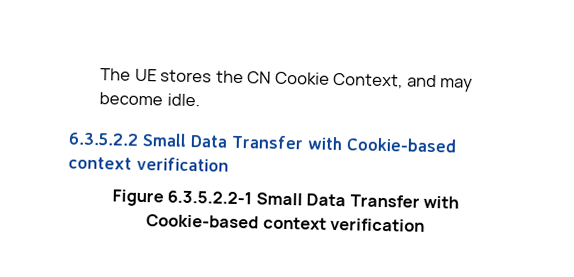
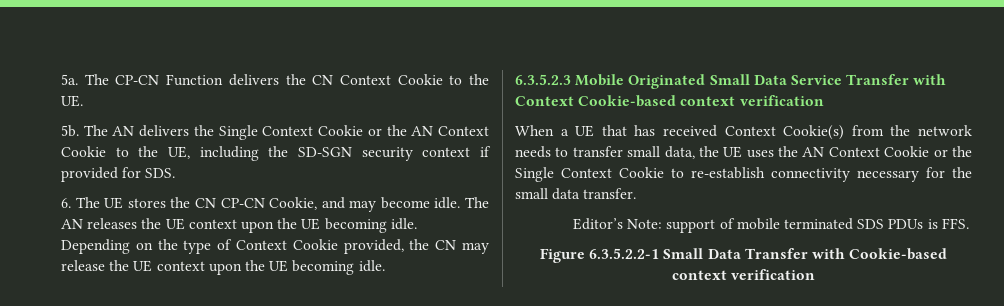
(100, 74) none -> [61,74,489,86] [61,95,84,107] [61,125,489,140] [61,146,492,161] [61,167,176,182] [61,198,72,208] 5a. The CP-CN Function delivers the CN Context Cookie to the UE. // 5b. The AN delivers the Single Context Cookie or the AN Context Cookie to the UE, including the SD-SGN security context if provided for SDS. // 6.
[274,71,404,89] Cookie Context, -> [220,197,318,210] CP-CN Cookie,
[68,132,457,153] [68,156,229,172] // 6.3.5.2.2 Small Data Transfer with Cookie-based context verification -> [464,197,489,208] [61,218,417,233] [61,239,490,254] [61,260,385,275] [515,74,947,89] [515,95,824,107] [515,125,972,140] [515,146,972,159] [515,167,972,182] [515,188,637,200] [573,218,969,233] The AN releases the UE context upon the UE becoming idle. Depending on the type of Context Cookie provided, the CN may release the UE context upon the UE becoming idle. // 6.3.5.2.3 Mobile Originated Small Data Service Transfer with Context Cookie-based context verification // When a UE that has received Context Cookie(s) from the network needs to transfer small data, the UE uses the AN Context Cookie or the Single Context Cookie to re-establish connectivity necessary for the small data transfer. // Editor’s Note: support of mobile terminated SDS PDUs is FFS.

